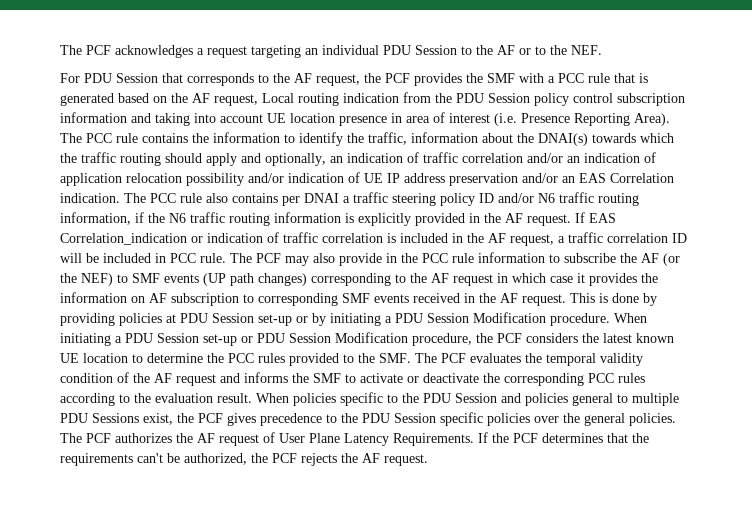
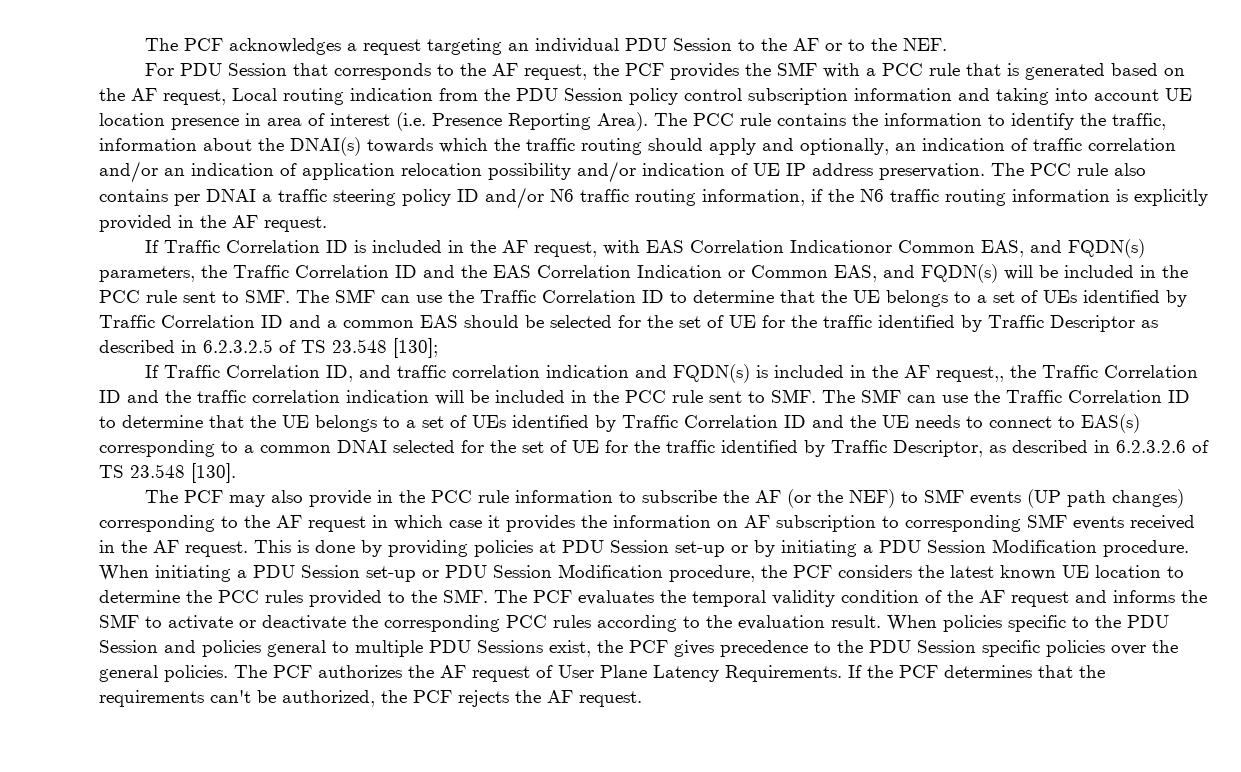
[449,173,674,186] [60,193,120,203] preservation and/or an EAS Correlation indication. -> [879,163,985,180] preservation.
[575,212,616,223] [60,232,383,245] If EAS Correlation_indication or indication of traffic correlation -> [144,240,348,253] // If Traffic Correlation ID
[558,232,687,243] [60,253,226,263] a traffic correlation ID will be included in PCC rule. -> [602,239,1145,258] [99,264,1188,283] [99,289,1187,307] [99,315,1158,332] [99,338,438,358] [144,364,1198,383] [99,389,1190,405] [99,414,1140,433] [99,440,1209,457] [99,463,236,483] with EAS Correlation Indicationor Common EAS, and FQDN(s) parameters, the Traffic Correlation ID and the EAS Correlation Indication or Common EAS, and FQDN(s) will be included in the PCC rule sent to SMF. The SMF can use the Traffic Correlation ID to determine that the UE belongs to a set of UEs identified by Traffic Correlation ID and a common EAS should be selected for the set of UE for the traffic identified by Traffic Descriptor as described in 6.2.3.2.5 of TS 23.548 [130]; // If Traffic Correlation ID, and traffic correlation indication and FQDN(s) is included in the AF request,, the Traffic Correlation ID and the traffic correlation indication will be included in the PCC rule sent to SMF. The SMF can use the Traffic Correlation ID to determine that the UE belongs to a set of UEs identified by Traffic Correlation ID and the UE needs to connect to EAS(s) corresponding to a common DNAI selected for the set of UE for the traffic identified by Traffic Descriptor, as described in 6.2.3.2.6 of TS 23.548 [130]. //

